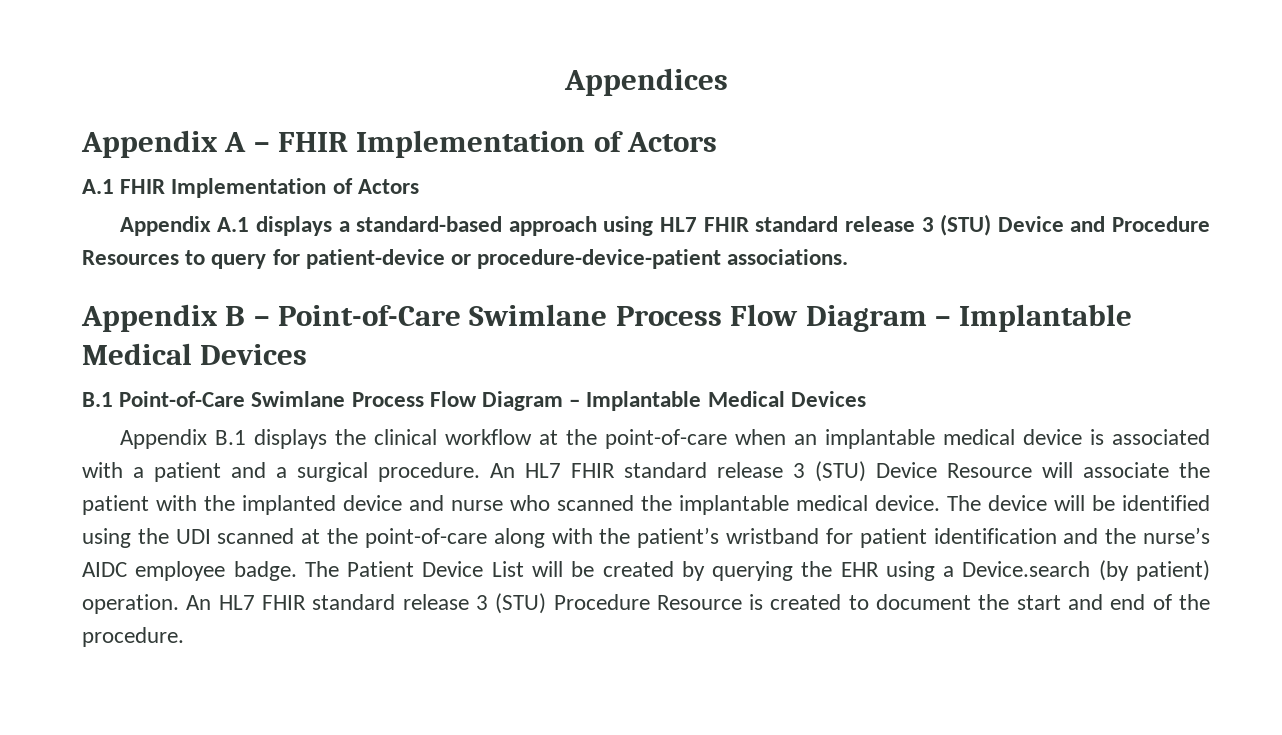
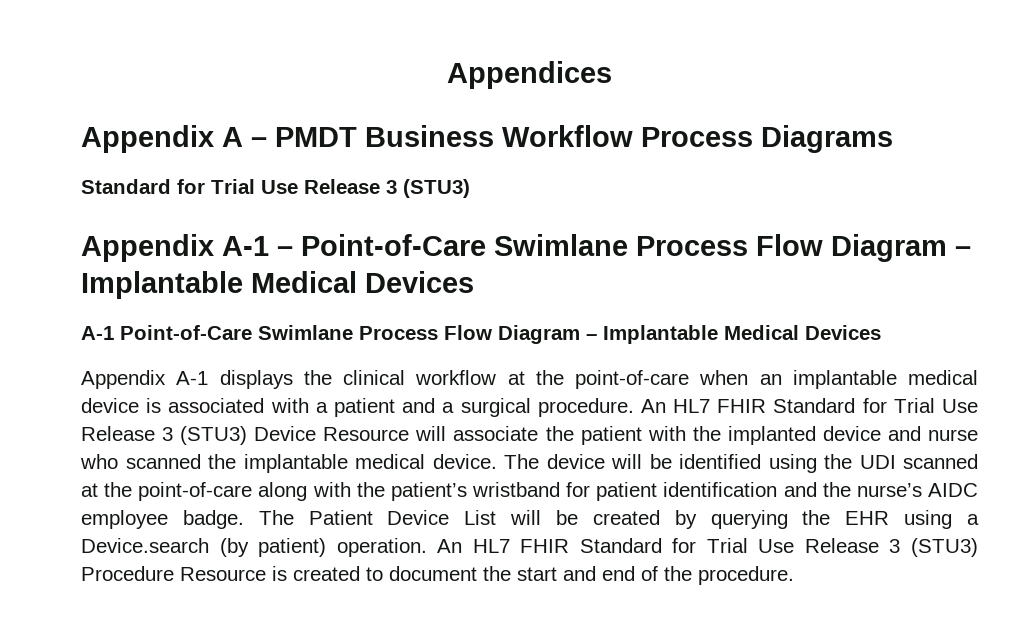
[278,130,718,158] [82,178,419,198] [119,214,1210,236] [82,249,849,269] [81,304,246,332] FHIR Implementation of Actors // A.1 FHIR Implementation of Actors // Appendix A.1 displays a standard-based approach using HL7 FHIR standard release 3 (STU) Device and Procedure Resources to query for patient-device or procedure-device-patient associations. // Appendix B -> [275,125,893,153] [81,179,470,198] [81,234,269,262] PMDT Business Workflow Process Diagrams // Standard for Trial Use Release 3 (STU3) // Appendix A-1
[82,392,113,407] B.1 -> [81,326,114,340] A-1
[214,430,246,445] B.1 -> [176,371,209,385] A-1
[624,461,866,482] standard release 3 (STU) -> [773,398,978,413] [81,426,248,445] Standard for Trial Use Release 3 (STU3)
[312,593,547,614] standard release 3 (STU) -> [579,538,979,557] Standard for Trial Use Release 3 (STU3)

